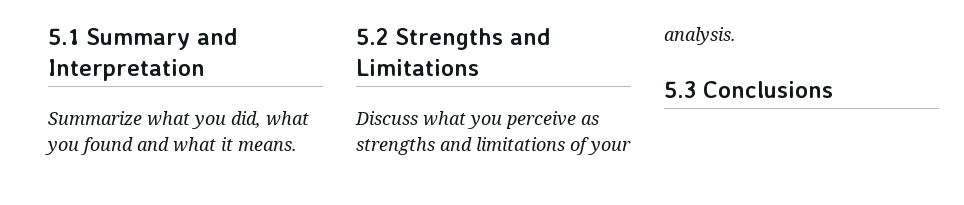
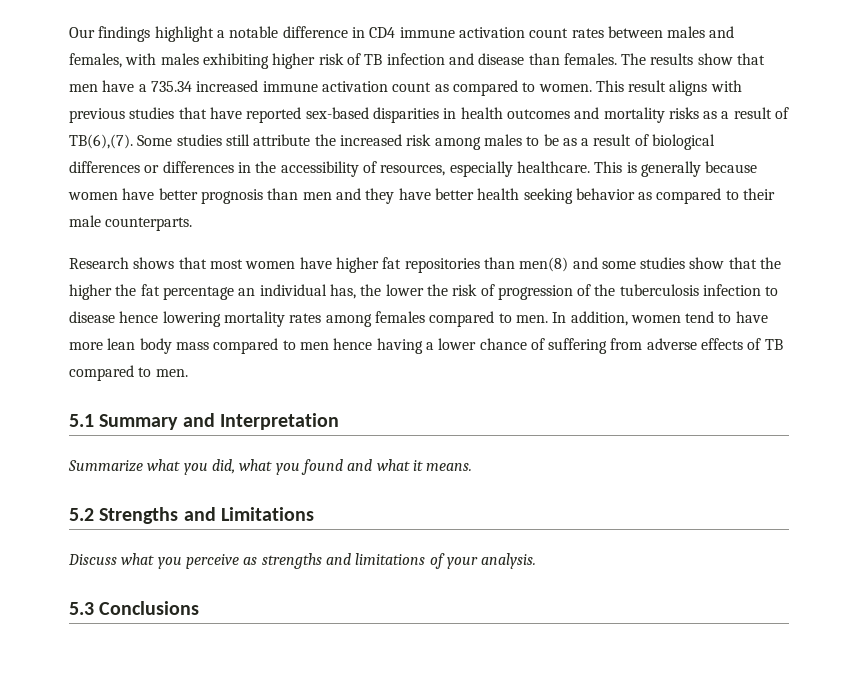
(48, 36) none -> [69,26,735,42] [69,53,766,69] [69,80,742,96] [69,107,790,123] [69,134,716,150] [69,161,758,177] [68,188,776,204] [69,215,193,231] [69,257,782,273] [69,284,779,300] [69,311,768,327] [69,338,783,354] [69,365,188,381] Our findings highlight a notable difference in CD4 immune activation count rates between males and females, with males exhibiting higher risk of TB infection and disease than females. The results show that men have a 735.34 increased immune activation count as compared to women. This result aligns with previous studies that have reported sex-based disparities in health outcomes and mortality risks as a result of TB(6),(7). Some studies still attribute the increased risk among males to be as a result of biological differences or differences in the accessibility of resources, especially healthcare. This is generally because women have better prognosis than men and they have better health seeking behavior as compared to their male counterparts. // Research shows that most women have higher fat repositories than men(8) and some studies show that the higher the fat percentage an individual has, the lower the risk of progression of the tuberculosis infection to disease hence lowering mortality rates among females compared to men. In addition, women tend to have more lean body mass compared to men hence having a lower chance of suffering from adverse effects of TB compared to men. //

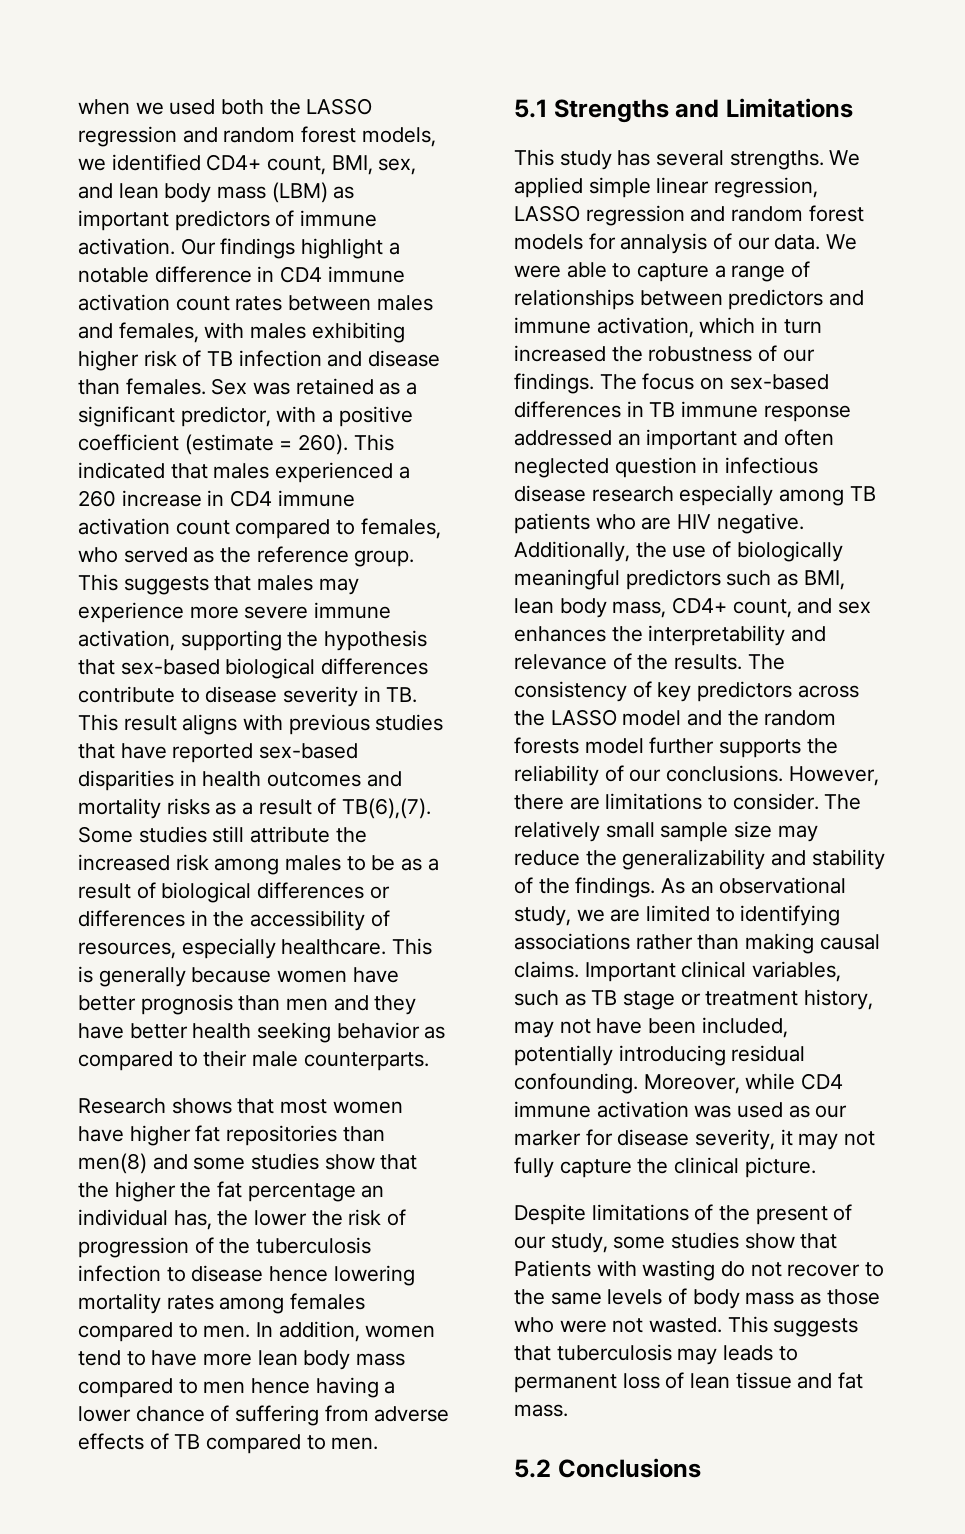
(69, 32) none -> [78,98,373,115] [78,126,436,147] [78,154,417,175] [78,182,355,203] [78,210,378,231] [78,238,175,255] when we used both the LASSO regression and random forest models, we identified CD4+ count, BMI, sex, and lean body mass (LBM) as important predictors of immune activation.
[621,53,766,65] [69,80,592,96] The results show that men have a 735.34 increased immune activation count as compared to women. -> [211,378,418,395] [78,406,413,427] [78,434,394,455] [78,462,410,483] [78,490,355,507] [78,518,441,539] [78,546,415,567] [78,574,359,595] [78,602,392,623] [78,630,428,651] [78,658,429,679] [78,686,418,707] Sex was retained as a significant predictor, with a positive coefficient (estimate = 260). This indicated that males experienced a 260 increase in CD4 immune activation count compared to females, who served as the reference group. This suggests that males may experience more severe immune activation, supporting the hypothesis that sex-based biological differences contribute to disease severity in TB.
[99,413,339,430] [68,459,473,475] [69,507,314,524] [68,553,537,569] [69,602,94,615] Summary and Interpretation // Summarize what you did, what you found and what it means. // 5.2 Strengths and Limitations // Discuss what you perceive as strengths and limitations of your analysis. // 5.3 -> [553,98,853,123] [514,149,861,170] [514,177,819,198] [514,205,864,226] [514,233,858,254] [514,261,811,282] [514,289,865,310] [514,317,822,338] [514,345,815,362] [514,373,829,394] [514,401,851,422] [514,429,834,450] [514,457,819,478] [514,485,876,506] [514,513,804,534] [514,541,843,562] [514,569,845,590] [514,597,872,618] [514,625,827,646] [514,653,785,670] [514,681,859,702] [514,709,837,726] [514,737,838,758] [514,765,879,786] [514,793,862,810] [514,821,818,842] [514,849,885,870] [514,877,847,898] [514,905,841,926] [514,933,880,954] [514,961,842,982] [514,989,874,1010] [514,1017,788,1038] [514,1045,806,1066] [514,1073,844,1094] [514,1101,848,1118] [514,1129,876,1150] [514,1157,816,1178] [514,1204,853,1225] [514,1232,838,1253] [514,1260,885,1281] [514,1288,880,1309] [514,1316,859,1337] [514,1344,798,1365] [514,1372,864,1393] [514,1404,568,1417] [514,1459,551,1478] Strengths and Limitations // This study has several strengths. We applied simple linear regression, LASSO regression and random forest models for annalysis of our data. We were able to capture a range of relationships between predictors and immune activation, which in turn increased the robustness of our findings. The focus on sex-based differences in TB immune response addressed an important and often neglected question in infectious disease research especially among TB patients who are HIV negative. Additionally, the use of biologically meaningful predictors such as BMI, lean body mass, CD4+ count, and sex enhances the interpretability and relevance of the results. The consistency of key predictors across the LASSO model and the random forests model further supports the reliability of our conclusions. However, there are limitations to consider. The relatively small sample size may reduce the generalizability and stability of the findings. As an observational study, we are limited to identifying associations rather than making causal claims. Important clinical variables, such as TB stage or treatment history, may not have been included, potentially introducing residual confounding. Moreover, while CD4 immune activation was used as our marker for disease severity, it may not fully capture the clinical picture. // Despite limitations of the present of our study, some studies show that Patients with wasting do not recover to the same levels of body mass as those who were not wasted. This suggests that tuberculosis may leads to permanent loss of lean tissue and fat mass. // 5.2

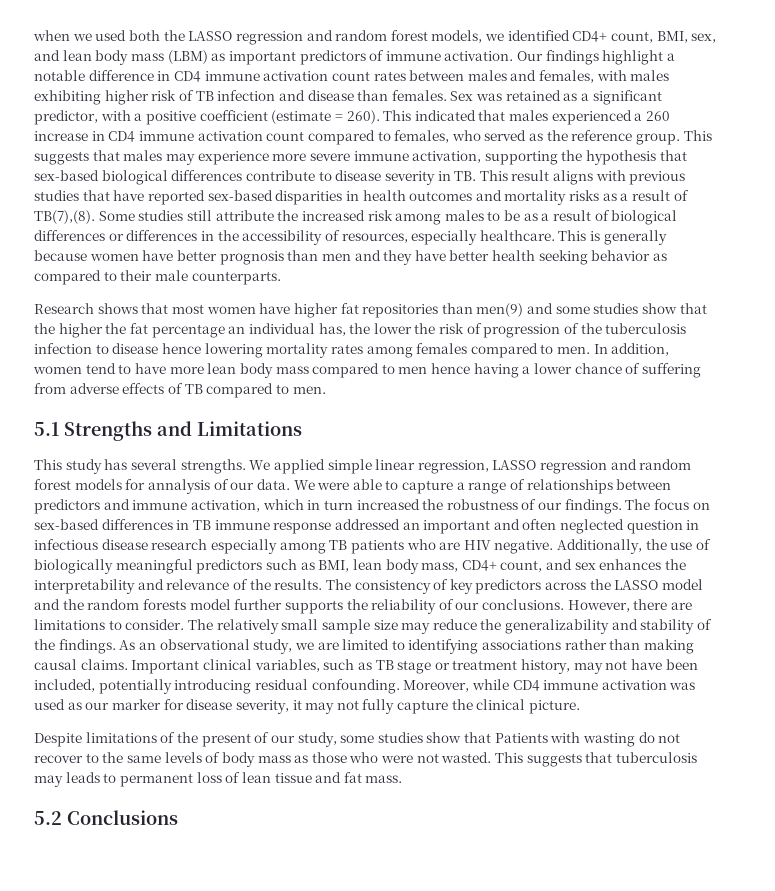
[342,798,432,819] TB(6),(7). -> [34,210,95,224] TB(7),(8).
[78,1153,147,1174] men(8) -> [476,303,524,317] men(9)

